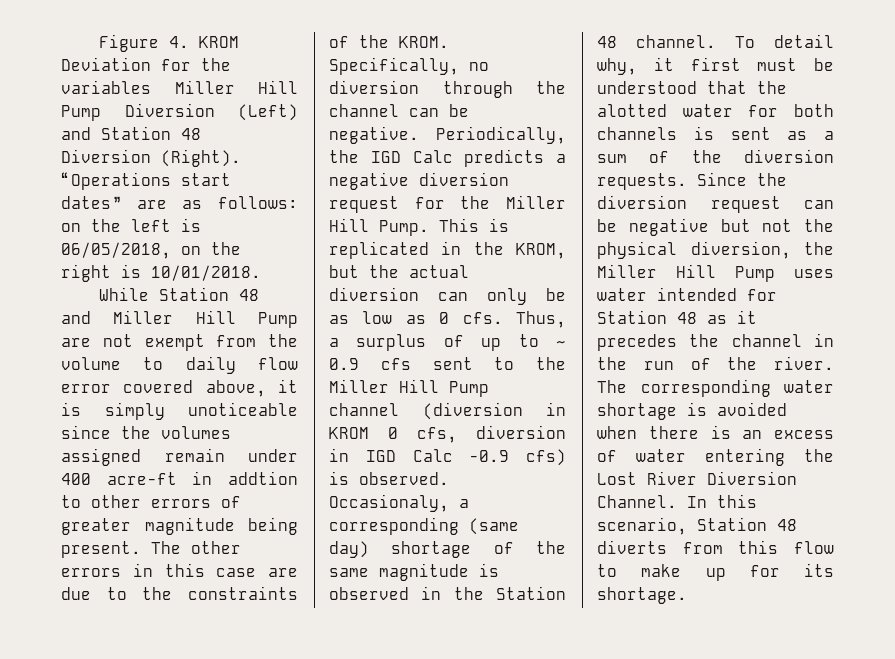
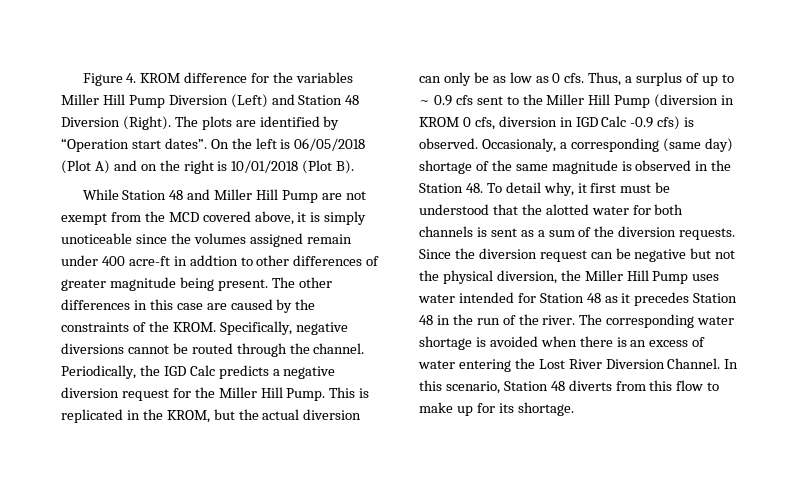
[61,57,151,71] Deviation -> [184,72,248,83] difference
[61,172,231,190] [61,196,298,209] [61,218,201,232] [61,242,171,259] “Operations start dates” are as follows: on the left is 06/05/2018, -> [174,116,340,130] [61,138,366,152] [61,160,137,174] The plots are identified by “Operation start dates”. On the left is 06/05/2018 (Plot A) and
[151,265,261,281] 10/01/2018. -> [231,160,355,174] 10/01/2018 (Plot B).
[61,356,298,374] [61,384,111,393] volume to daily flow error -> [168,212,199,222] MCD
[151,499,211,508] errors -> [293,255,363,266] differences
[61,568,121,577] errors -> [61,299,130,310] differences
[61,587,127,600] due to -> [230,299,293,313] caused by
[469,62,489,71] [329,80,566,98] [329,104,469,117] [329,126,419,144] no diversion through the channel can be negative. -> [295,322,348,335] [61,343,365,357] negative diversions cannot be routed through the channel.
[329,403,399,416] channel -> (651, 101) none
[597,35,716,48] 48 channel. -> [465,183,483,193] 48.
[689,334,802,347] the channel -> [693,293,738,303] [419,315,433,325] Station 48

